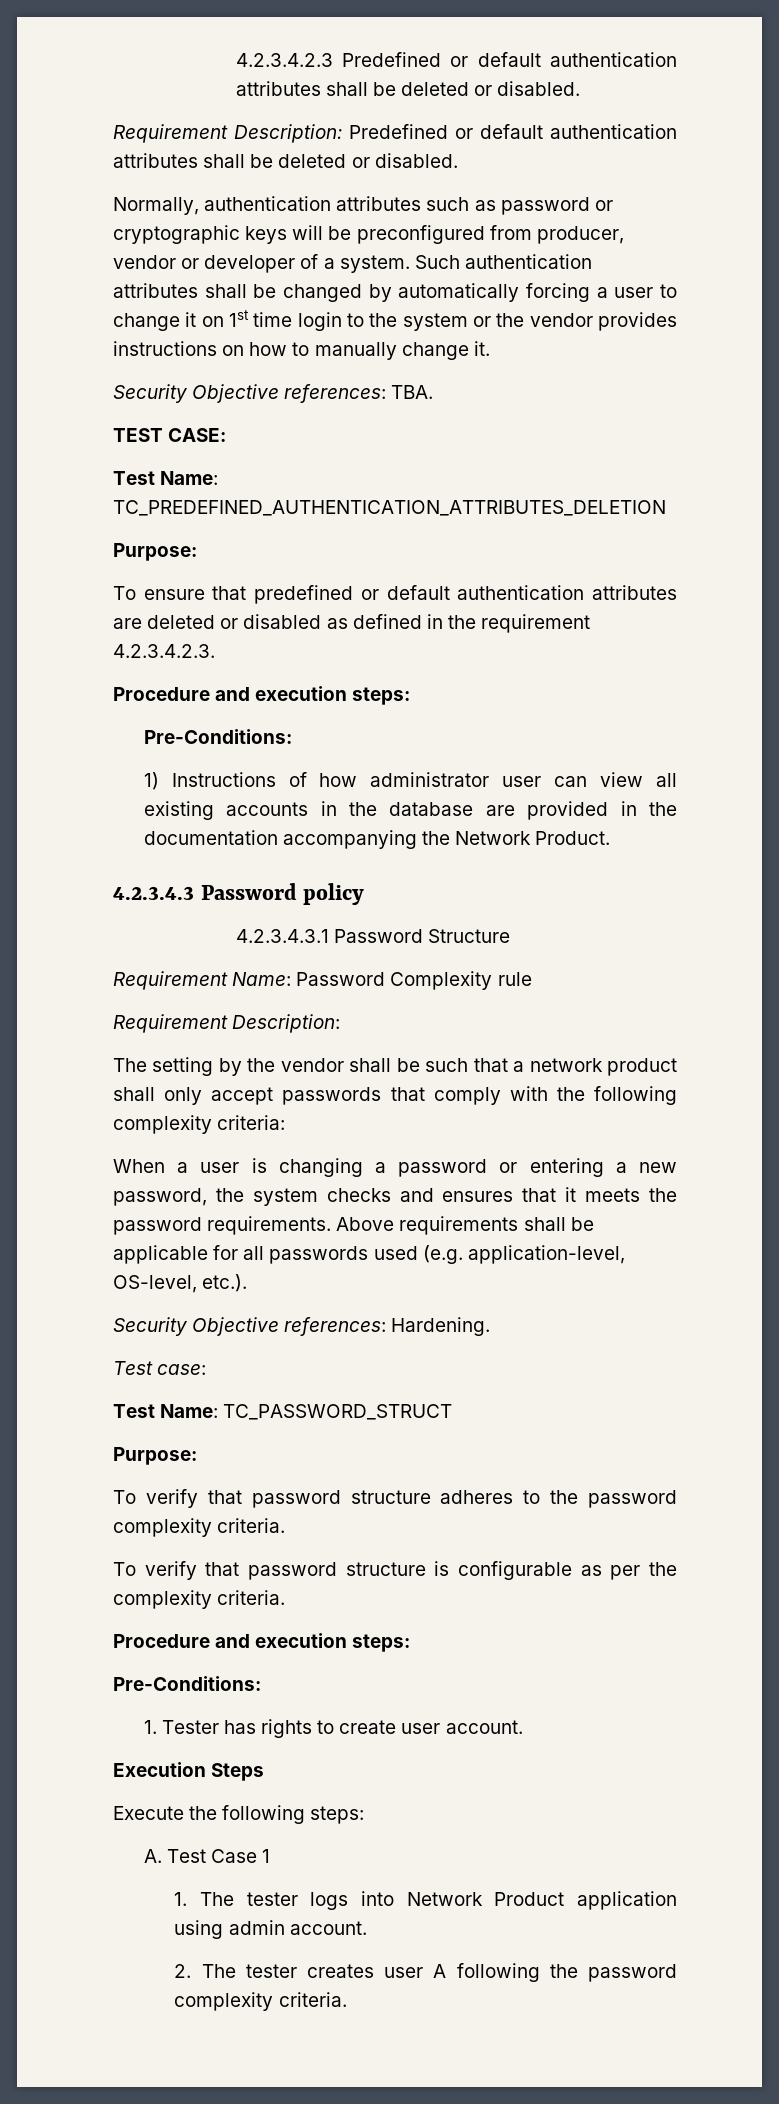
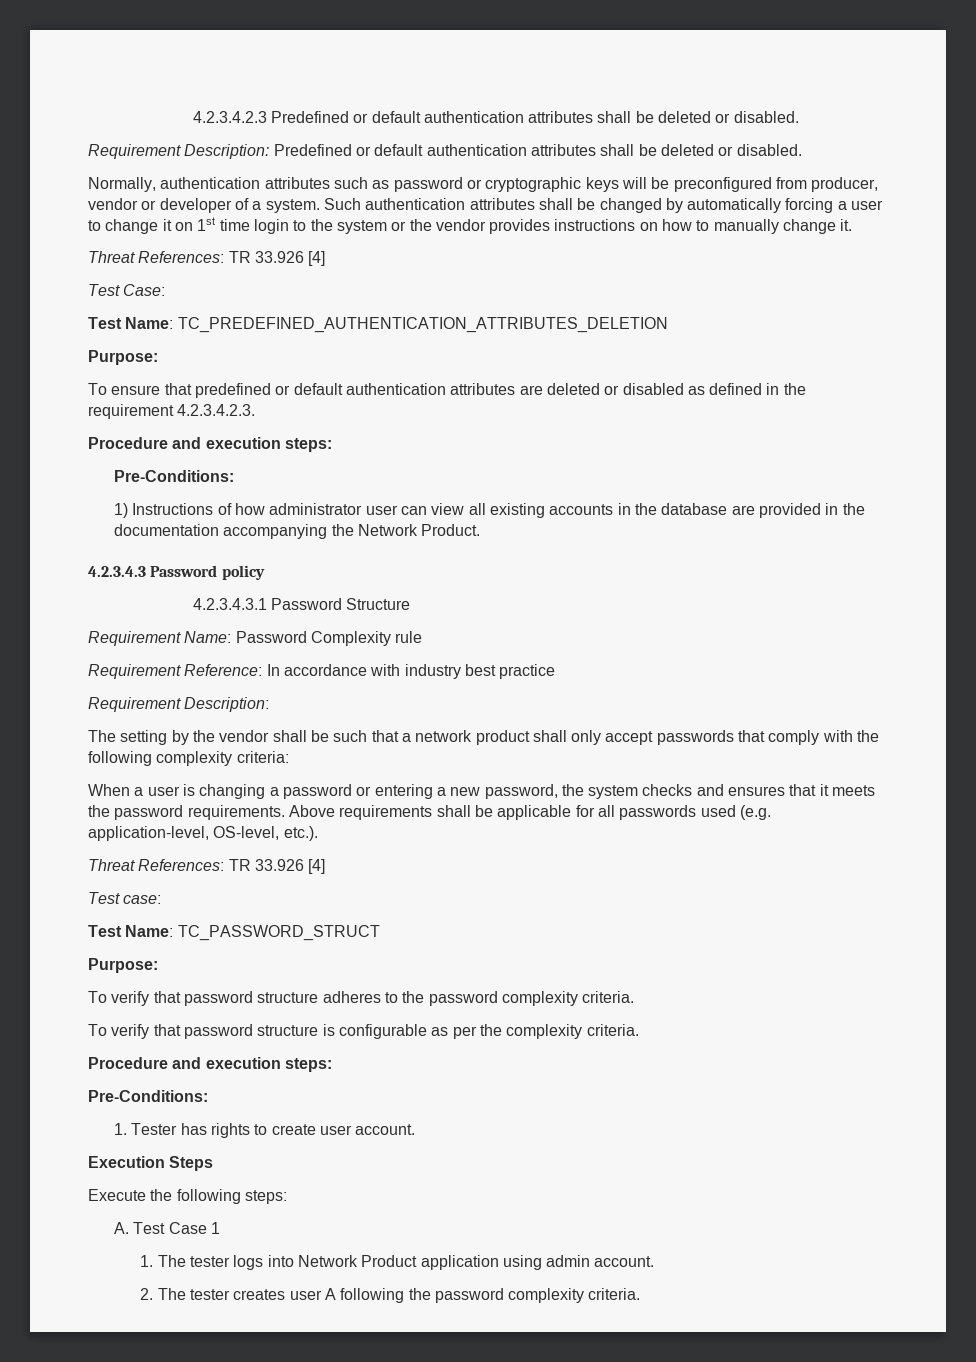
[113,384,434,403] [113,428,227,442] Security Objective references: TBA. // TEST CASE: -> [88,251,326,266] [88,284,166,296] Threat References: TR 33.926 [4] // Test Case:
(532, 979) none -> [88,664,556,679] // Requirement Reference: In accordance with industry best practice
[113,1317,491,1336] Security Objective references: Hardening. -> [88,859,326,874] Threat References: TR 33.926 [4]

